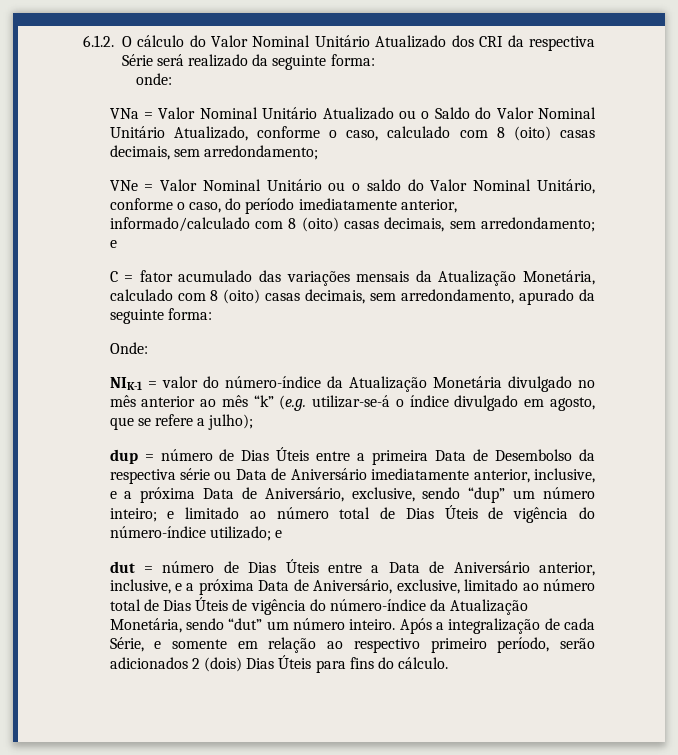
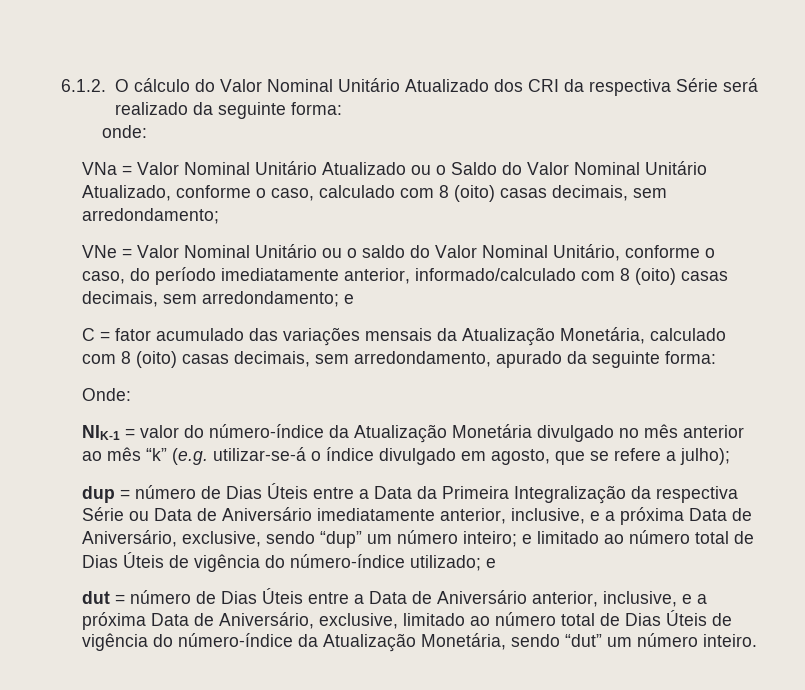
[372,449,595,465] [109,468,211,484] primeira Data de Desembolso da respectiva série -> [373,485,738,504] [81,507,124,521] Data da Primeira Integralização da respectiva Série
[399,618,595,634] [109,637,595,653] [109,655,449,673] Após a integralização de cada Série, e somente em relação ao respectivo primeiro período, serão adicionados 2 (dois) Dias Úteis para fins do cálculo. -> (757, 640) none

